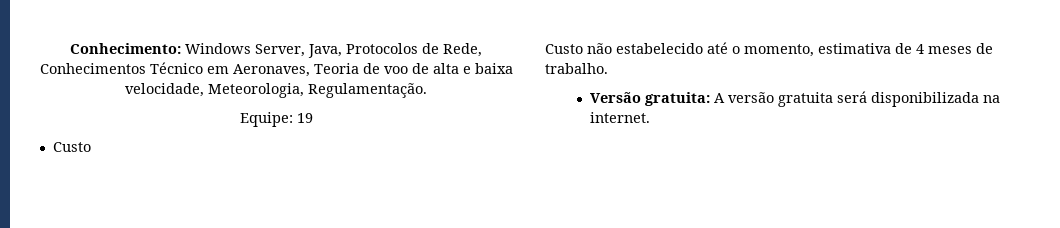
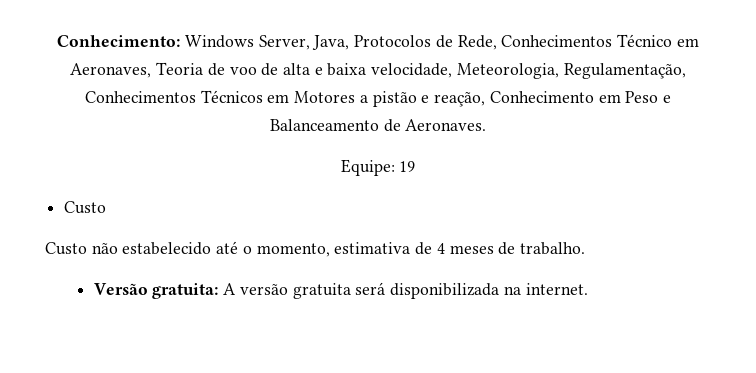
[308,83,427,98] Regulamentação. -> [563,63,686,79] [85,90,671,107] [269,119,487,132] Regulamentação, Conhecimentos Técnicos em Motores a pistão e reação, Conhecimento em Peso e Balanceamento de Aeronaves.

